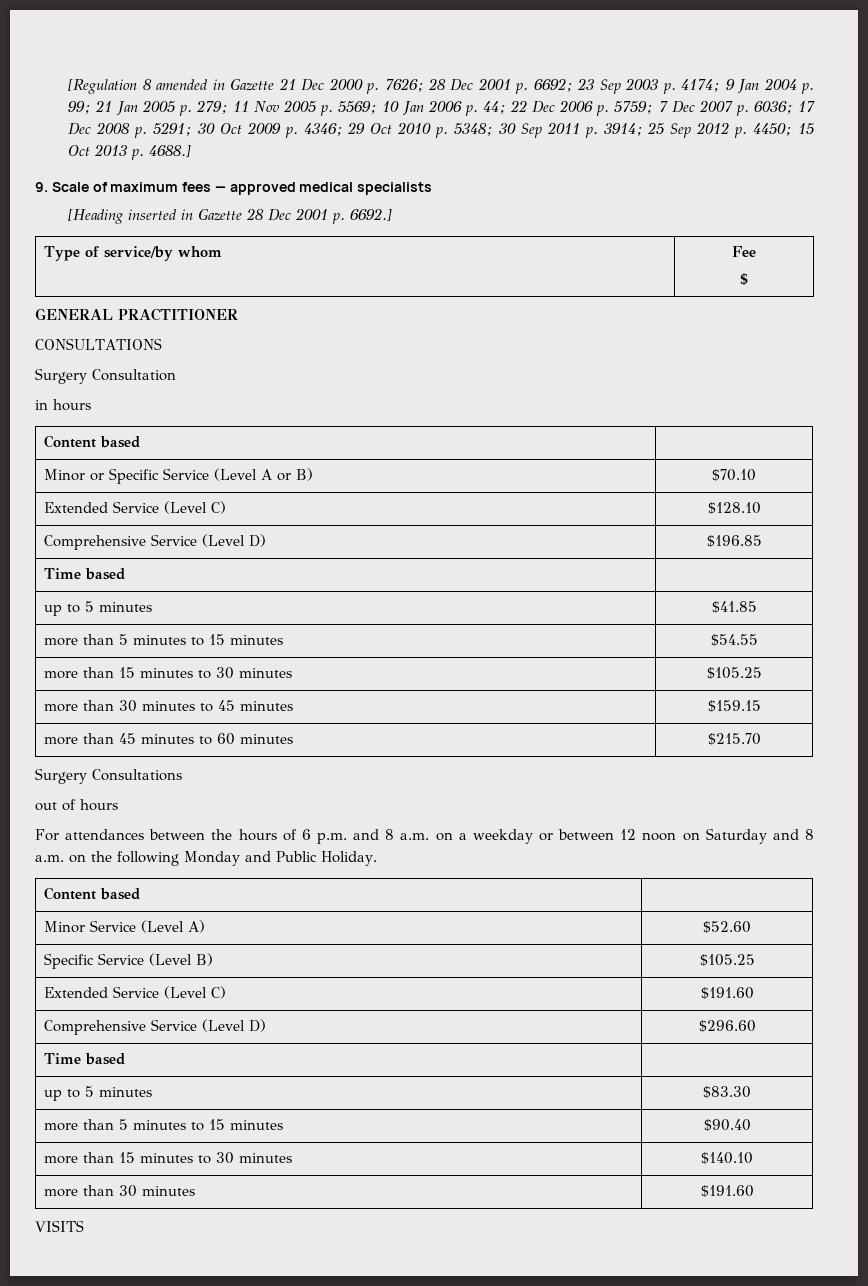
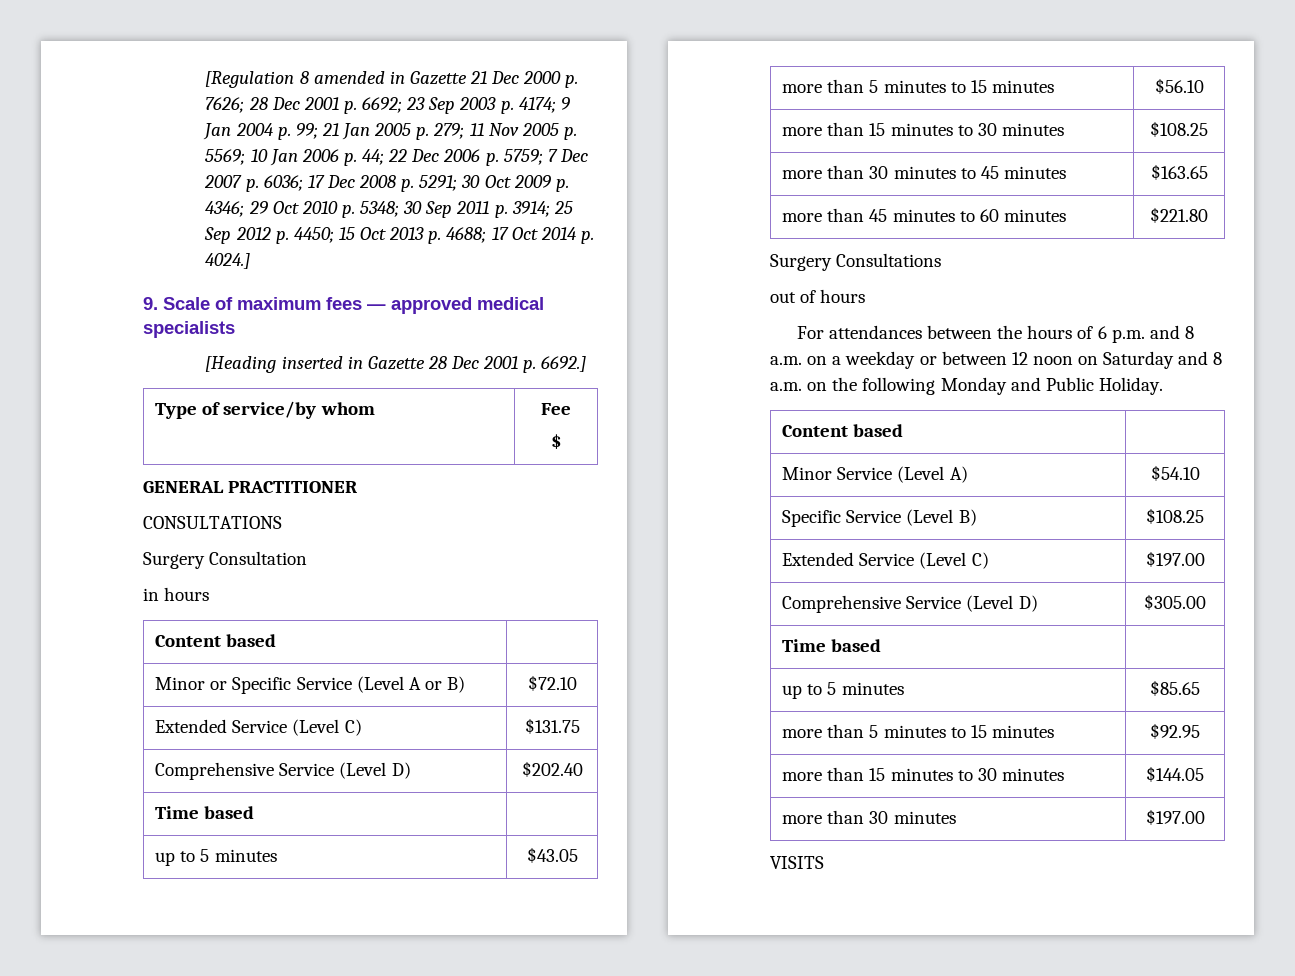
[149,145,192,157] 4688.] -> [446,227,594,244] [205,253,251,269] 4688; 17 Oct 2014 p. 4024.]
[712,469,756,481] [43,501,226,514] [707,502,761,514] [43,534,266,550] [706,535,762,547] [43,568,125,580] [43,601,152,616] [711,601,757,613] [43,634,283,646] [710,634,758,646] [43,667,292,679] [706,667,762,679] $70.10 // Extended Service (Level C) | $128.10 // Comprehensive Service (Level D) | $196.85 // Time based | // up to 5 minutes | $41.85 // more than 5 minutes to 15 minutes | $54.55 // more than 15 minutes to 30 minutes | $105.25 -> [527,675,577,691] [155,719,362,736] [524,718,580,734] [155,762,411,780] [521,761,583,777] [155,806,255,819] [155,849,277,866] [526,847,578,863] [782,79,1054,93] [1154,78,1204,94] [782,122,1064,136] [1150,121,1208,137] $72.10 // Extended Service (Level C) | $131.75 // Comprehensive Service (Level D) | $202.40 // Time based | // up to 5 minutes | $43.05 // more than 5 minutes to 15 minutes | $56.10 // more than 15 minutes to 30 minutes | $108.25
[707,700,761,712] $159.15 -> [1150,164,1208,180] $163.65
[707,733,761,745] $215.70 -> [1150,207,1208,223] $221.80
[703,921,751,933] $52.60 -> [1150,465,1200,481] $54.10
[699,954,755,966] [43,986,226,999] [700,987,754,999] [43,1019,266,1035] [698,1020,756,1032] [43,1053,125,1065] [43,1086,152,1101] [703,1086,751,1098] [43,1119,283,1131] [703,1119,751,1131] [43,1152,292,1164] [701,1152,753,1164] $105.25 // Extended Service (Level C) | $191.60 // Comprehensive Service (Level D) | $296.60 // Time based | // up to 5 minutes | $83.30 // more than 5 minutes to 15 minutes | $90.40 // more than 15 minutes to 30 minutes | $140.10 -> [1146,508,1204,524] [782,552,989,569] [1145,551,1205,567] [782,595,1038,613] [1144,594,1206,610] [782,639,882,652] [782,682,904,699] [1150,680,1200,696] [782,724,1054,738] [1150,723,1200,739] [782,767,1064,781] [1146,766,1204,782] $108.25 // Extended Service (Level C) | $197.00 // Comprehensive Service (Level D) | $305.00 // Time based | // up to 5 minutes | $85.65 // more than 5 minutes to 15 minutes | $92.95 // more than 15 minutes to 30 minutes | $144.05
[700,1185,754,1197] $191.60 -> [1145,809,1205,825] $197.00

